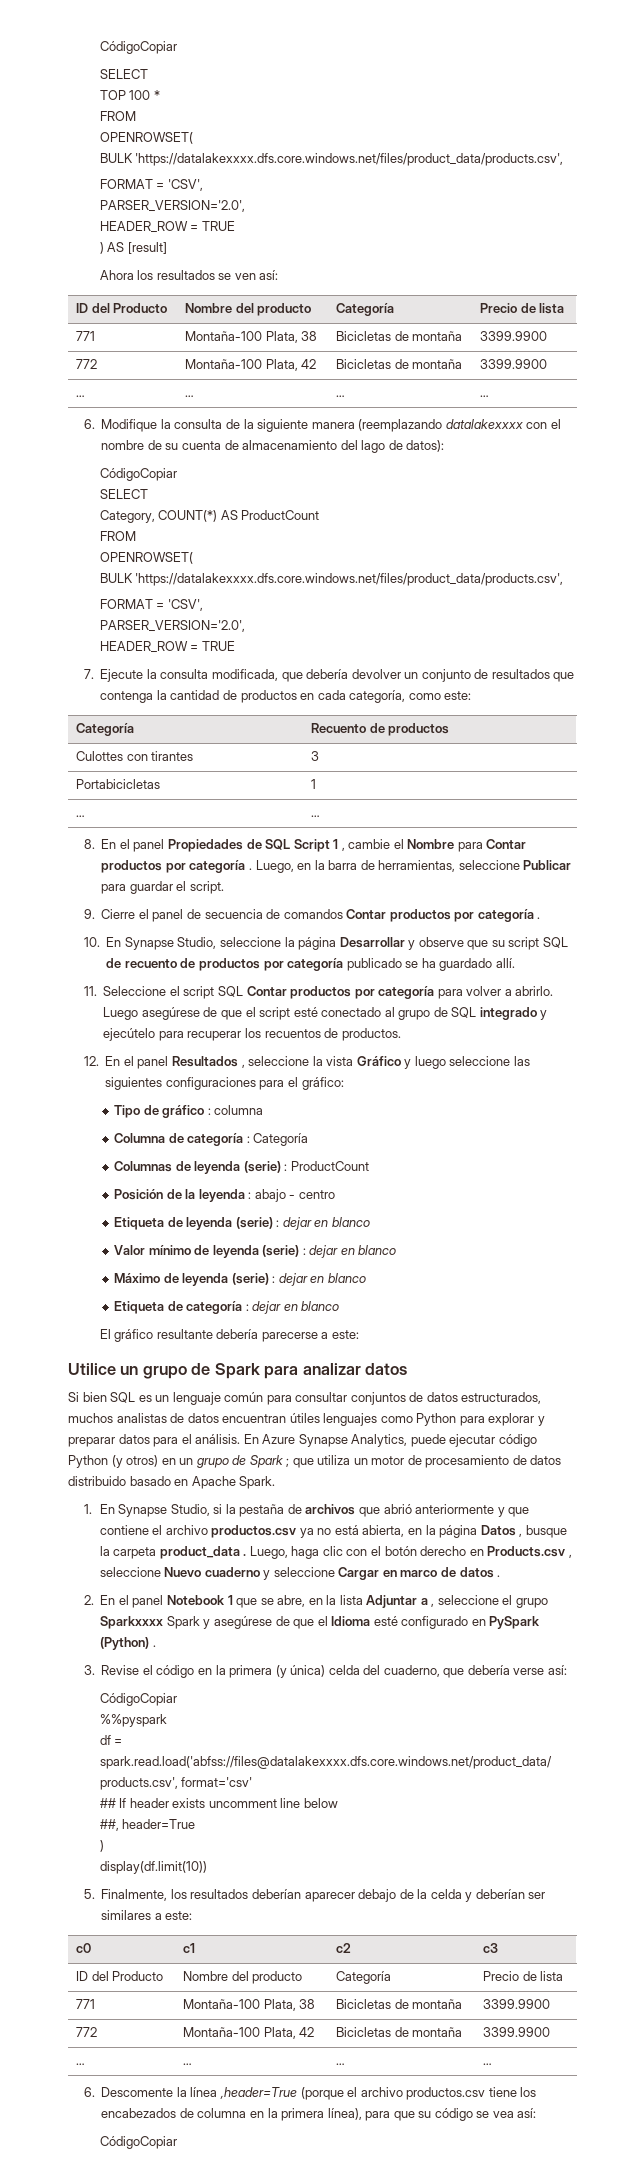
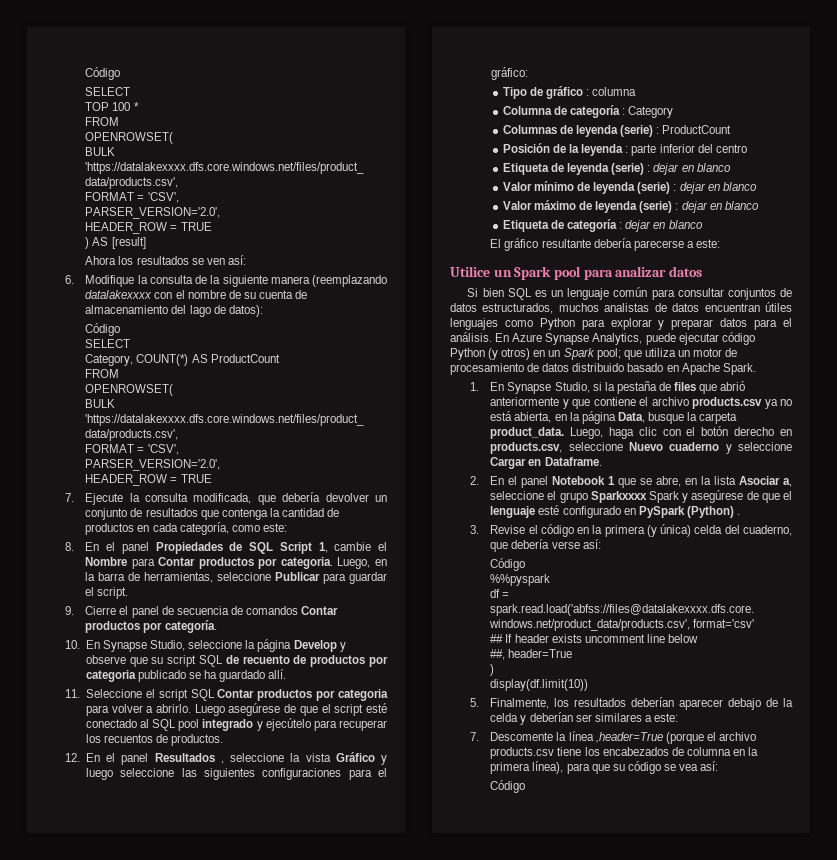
[99,41,177,54] CódigoCopiar -> [85,67,121,80] Código
[76,303,168,313] [185,303,312,316] [336,303,395,316] [480,303,565,314] [76,331,96,341] [185,331,318,343] [336,331,463,341] [480,331,548,341] [76,359,98,369] [185,359,317,371] [336,359,463,369] [480,359,548,369] [76,395,86,397] [185,395,195,397] [336,395,346,397] [480,395,490,397] // ID del Producto | Nombre del producto | Categoría | Precio de lista // 771 | Montaña-100 Plata, 38 | Bicicletas de montaña | 3399.9900 // 772 | Montaña-100 Plata, 42 | Bicicletas de montaña | 3399.9900 // … | … | … | … -> (246, 260) none
[99,468,177,481] CódigoCopiar -> [85,323,121,336] Código
[76,723,135,736] [311,723,450,736] [76,751,194,761] [311,751,320,761] [76,779,161,789] [311,779,317,789] [76,815,86,817] [311,815,321,817] // Categoría | Recuento de productos // Culottes con tirantes | 3 // Portabicicletas | 1 // … | … -> (287, 527) none
[333,839,345,851] 1 , -> [318,542,328,553] 1,
[189,860,252,873] categoría . -> [280,557,333,569] categoria.
[477,909,541,922] categoría . -> [164,620,217,633] categoría.
[339,937,405,948] Desarrollar -> [293,640,337,652] Develop
[287,958,344,971] categoría -> [85,670,136,682] categoria
[378,986,435,999] categoría -> [337,689,388,701] categoria
[398,1007,477,1020] grupo de SQL -> [152,719,200,731] SQL pool
[253,1133,309,1146] Categoría -> [628,106,674,118] Category
[254,1189,296,1202] abajo - -> [631,144,713,156] parte inferior del
[114,1273,161,1283] Máximo -> [502,200,577,210] Valor máximo
[142,1363,260,1379] grupo de Spark -> [514,266,581,280] Spark pool
[196,1455,290,1468] grupo de Spark ; -> [563,348,621,360] Spark pool;
[305,1504,356,1515] archivos -> [674,382,697,391] files
[211,1525,297,1538] productos.csv -> [692,397,763,409] products.csv
[480,1525,523,1537] Datos , -> [617,412,645,423] Data,
[159,1546,247,1559] product_data . -> [490,427,565,439] product_data.
[487,1546,572,1558] Products.csv , -> [490,442,563,454] products.csv,
[400,1567,501,1578] marco de datos . -> [544,457,602,466] Dataframe.
[366,1595,435,1608] Adjuntar a , -> [739,476,792,487] Asociar a,
[331,1616,371,1626] Idioma -> [490,506,536,518] lenguaje
[99,1693,177,1706] CódigoCopiar -> [490,558,526,571] Código
[76,1943,92,1953] [183,1943,196,1953] [336,1943,352,1953] [483,1943,499,1953] [76,1971,164,1981] [183,1971,303,1984] [336,1971,392,1984] [483,1971,564,1981] [76,1999,96,2009] [183,1999,316,2011] [336,1999,463,2009] [483,1999,551,2009] [76,2027,98,2037] [183,2027,315,2039] [336,2027,463,2037] [483,2027,551,2037] [76,2063,86,2065] [183,2063,193,2065] [336,2063,346,2065] [483,2063,493,2065] [83,2087,95,2097] // c0 | c1 | c2 | c3 // ID del Producto | Nombre del producto | Categoría | Precio de lista // 771 | Montaña-100 Plata, 38 | Bicicletas de montaña | 3399.9900 // 772 | Montaña-100 Plata, 42 | Bicicletas de montaña | 3399.9900 // … | … | … | … // 6. -> [470,732,480,741] // 7.
[406,2087,486,2100] productos.csv -> [490,747,555,759] products.csv
[99,2136,177,2149] CódigoCopiar -> [490,780,526,793] Código

